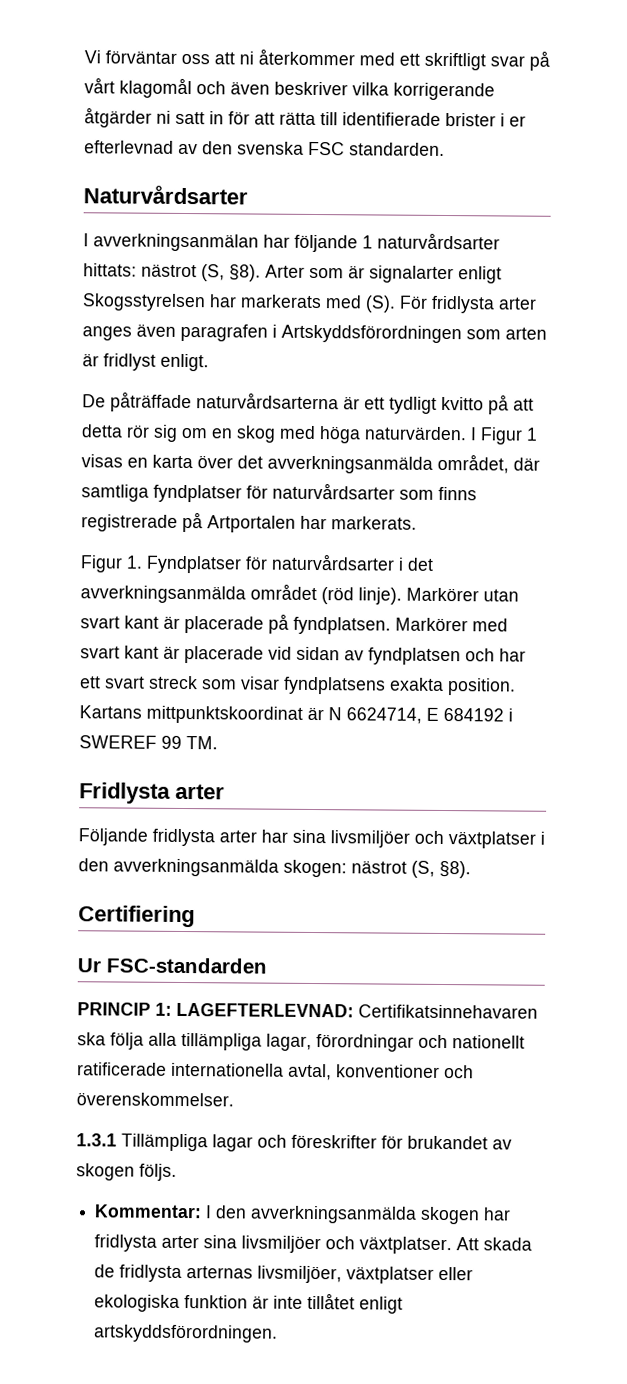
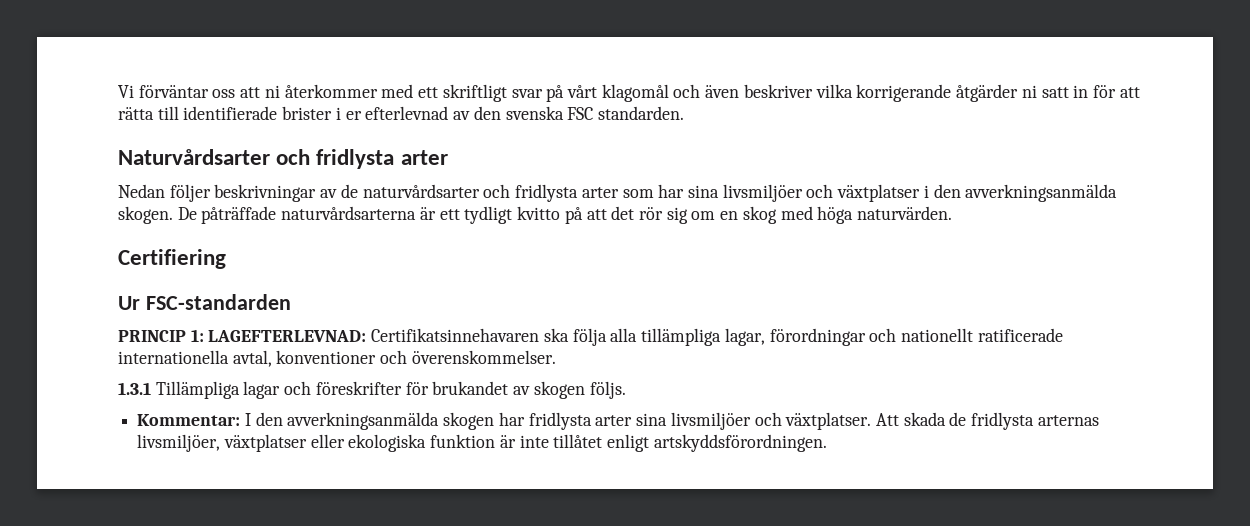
[83,232,500,253] [83,263,502,284] [82,293,537,314] [82,323,547,344] [82,353,209,372] // I avverkningsanmälan har följande 1 naturvårdsarter hittats: nästrot (S, §8). Arter som är signalarter enligt Skogsstyrelsen har markerats med (S). För fridlysta arter anges även paragrafen i Artskyddsförordningen som arten är fridlyst enligt. // -> [276,149,448,169] [118,184,1118,202] [118,206,173,224] och fridlysta arter // Nedan följer beskrivningar av de naturvårdsarter och fridlysta arter som har sina livsmiljöer och växtplatser i den avverkningsanmälda skogen.
[81,424,123,438] detta -> [611,206,635,220] det
[470,427,538,445] [81,453,540,474] [81,482,477,503] [81,511,417,533] [80,553,434,574] [80,583,519,605] [80,613,508,635] [80,645,526,666] [80,675,516,696] [79,705,513,724] [79,735,218,750] [79,782,225,804] [78,828,545,849] [78,858,471,879] I Figur 1 visas en karta över det avverkningsanmälda området, där samtliga fyndplatser för naturvårdsarter som finns registrerade på Artportalen har markerats. // Figur 1. Fyndplatser för naturvårdsarter i det avverkningsanmälda området (röd linje). Markörer utan svart kant är placerade på fyndplatsen. Markörer med svart kant är placerade vid sidan av fyndplatsen och har ett svart streck som visar fyndplatsens exakta position. Kartans mittpunktskoordinat är N 6624714, E 684192 i SWEREF 99 TM. // Fridlysta arter // Följande fridlysta arter har sina livsmiljöer och växtplatser i den avverkningsanmälda skogen: nästrot (S, §8). -> (953, 213) none

